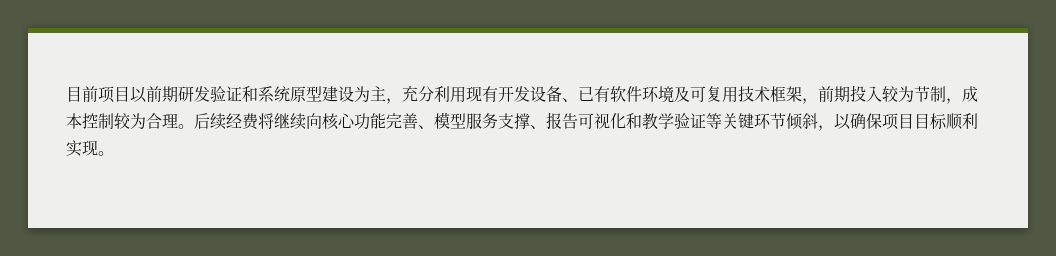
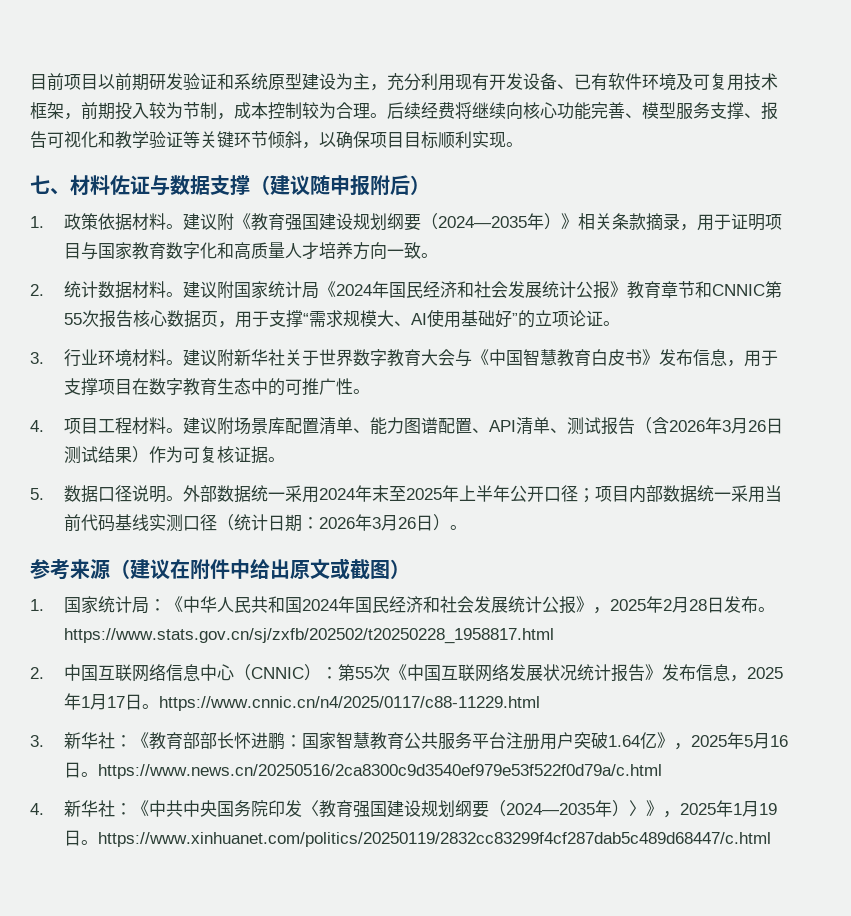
(114, 153) none -> [30,175,430,196] [30,213,782,231] [63,242,438,260] [30,281,782,299] [63,309,620,328] [30,349,778,367] [63,378,370,396] [30,417,783,435] [63,446,285,464] [30,485,782,503] [63,514,467,532] [30,558,410,580] [30,596,775,614] [63,628,554,644] [30,664,783,682] [63,693,540,711] [30,732,788,750] [63,762,662,779] [30,800,777,818] [63,830,771,847] // 七、材料佐证与数据支撑（建议随申报附后） // 1.政策依据材料。建议附《教育强国建设规划纲要（2024—2035年）》相关条款摘录，用于证明项目与国家教育数字化和高质量人才培养方向一致。 // 2.统计数据材料。建议附国家统计局《2024年国民经济和社会发展统计公报》教育章节和CNNIC第55次报告核心数据页，用于支撑“需求规模大、AI使用基础好”的立项论证。 // 3.行业环境材料。建议附新华社关于世界数字教育大会与《中国智慧教育白皮书》发布信息，用于支撑项目在数字教育生态中的可推广性。 // 4.项目工程材料。建议附场景库配置清单、能力图谱配置、API清单、测试报告（含2026年3月26日测试结果）作为可复核证据。 // 5.数据口径说明。外部数据统一采用2024年末至2025年上半年公开口径；项目内部数据统一采用当前代码基线实测口径（统计日期：2026年3月26日）。 // 参考来源（建议在附件中给出原文或截图） // 1.国家统计局：《中华人民共和国2024年国民经济和社会发展统计公报》，2025年2月28日发布。https://www.stats.gov.cn/sj/zxfb/202502/t20250228_1958817.html // 2.中国互联网络信息中心（CNNIC）：第55次《中国互联网络发展状况统计报告》发布信息，2025年1月17日。https://www.cnnic.cn/n4/2025/0117/c88-11229.html // 3.新华社：《教育部部长怀进鹏：国家智慧教育公共服务平台注册用户突破1.64亿》，2025年5月16日。https://www.news.cn/20250516/2ca8300c9d3540ef979e53f522f0d79a/c.html // 4.新华社：《中共中央国务院印发〈教育强国建设规划纲要（2024—2035年）〉》，2025年1月19日。https://www.xinhuanet.com/politics/20250119/2832cc83299f4cf287dab5c489d68447/c.html

